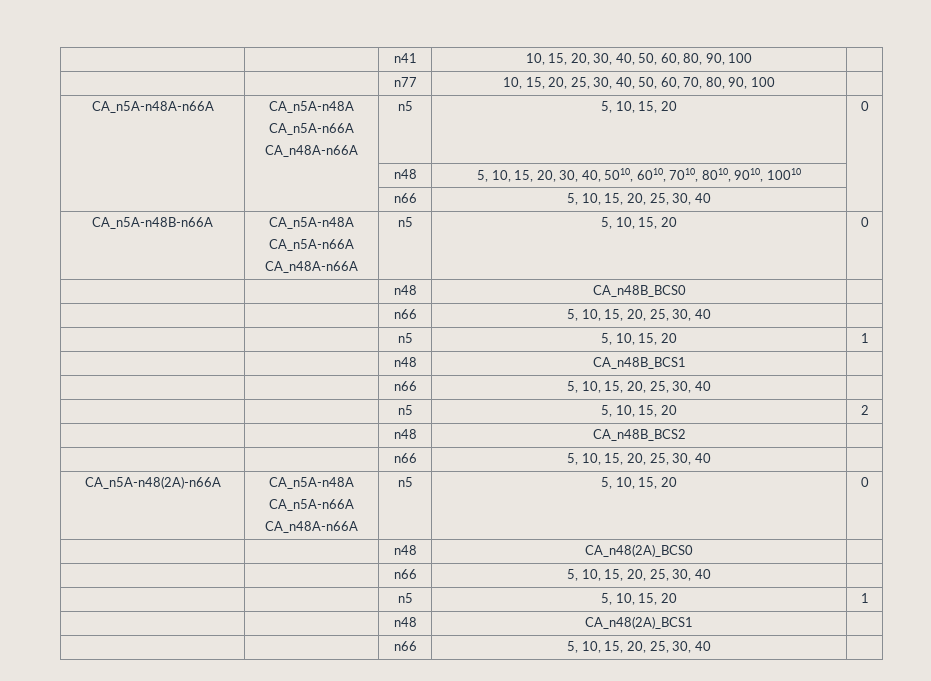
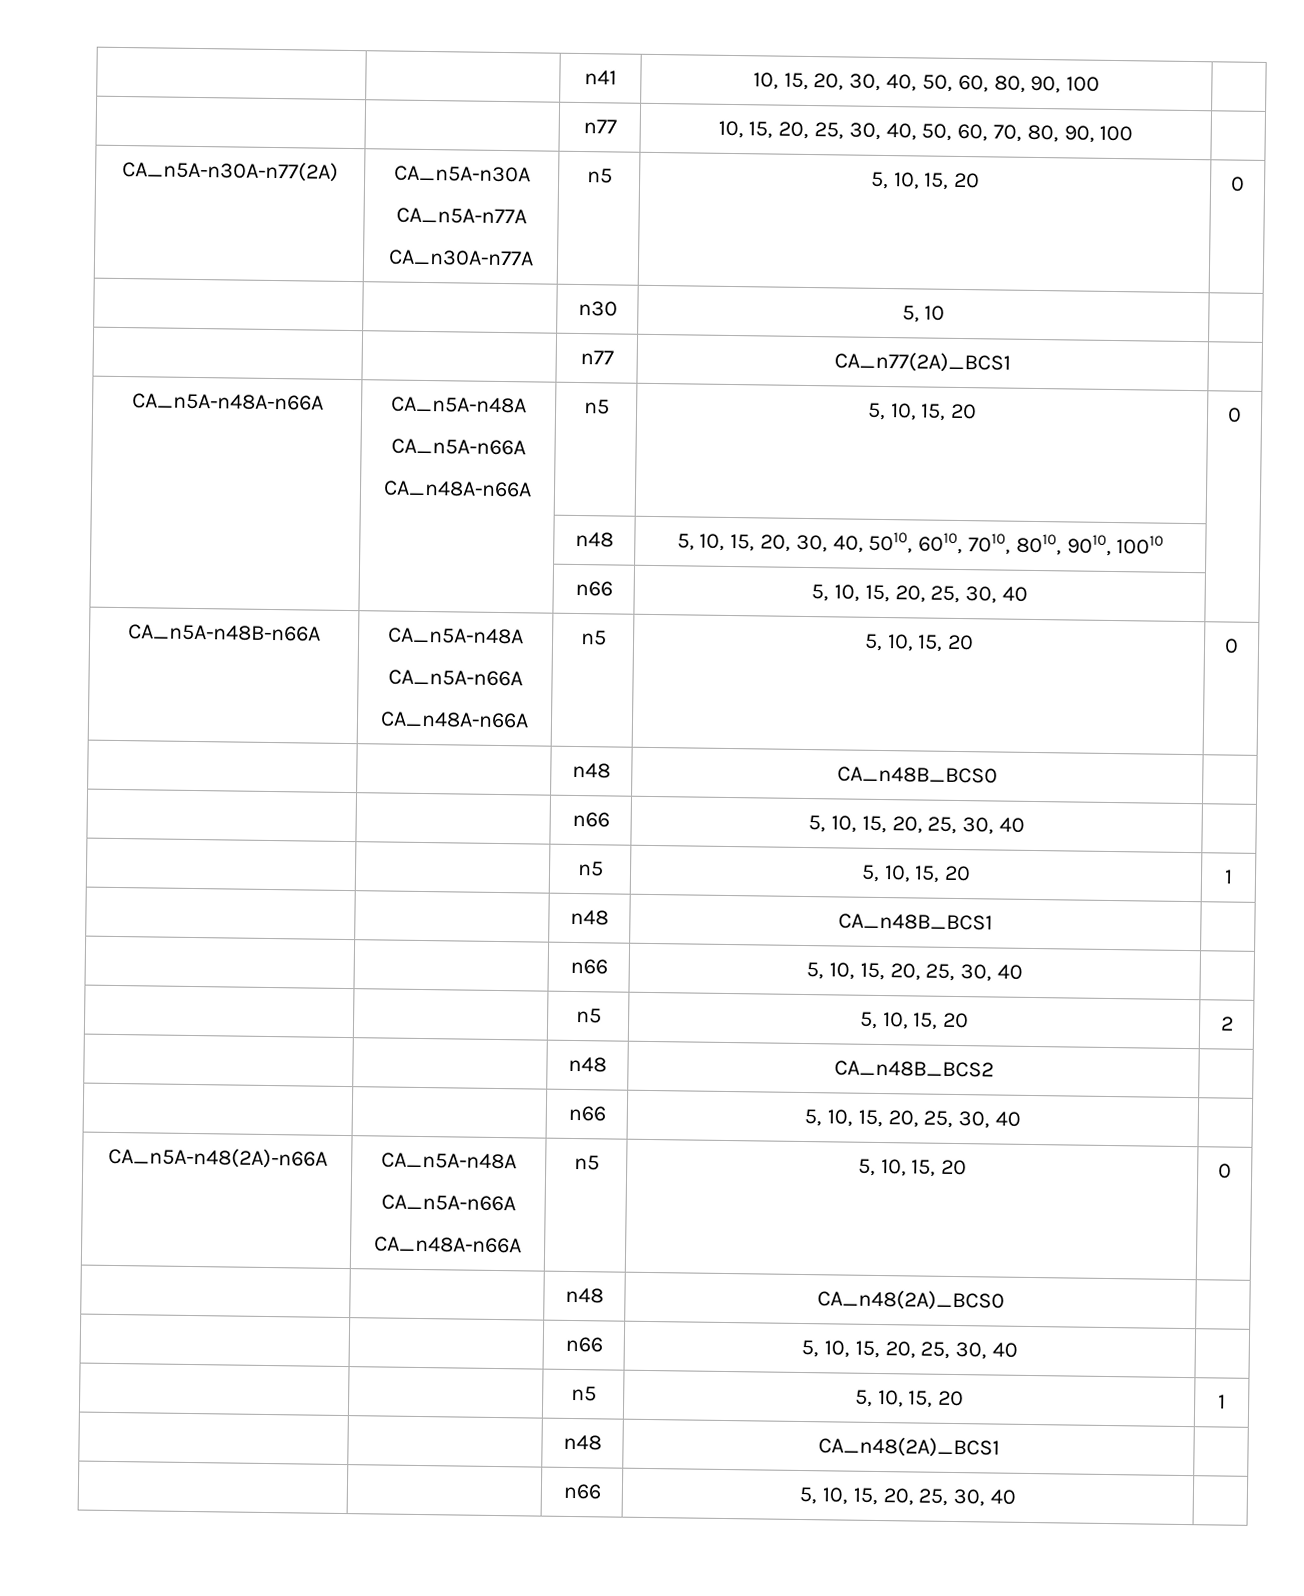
(775, 82) none -> [122,160,339,182] [393,165,531,183] [395,207,527,225] [387,249,534,267] [586,168,613,184] [869,171,981,190] [1230,176,1245,192] [577,300,618,317] [901,305,946,323] [579,350,614,365] [834,351,1011,373] // CA_n5A-n30A-n77(2A) | CA_n5A-n30A // CA_n5A-n77A // CA_n30A-n77A | n5 | 5, 10, 15, 20 | 0 // | | n30 | 5, 10 | // | | n77 | CA_n77(2A)_BCS1 |

